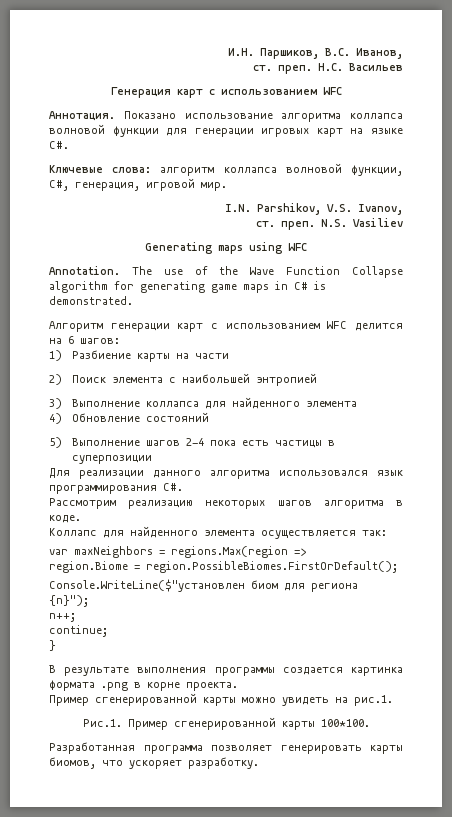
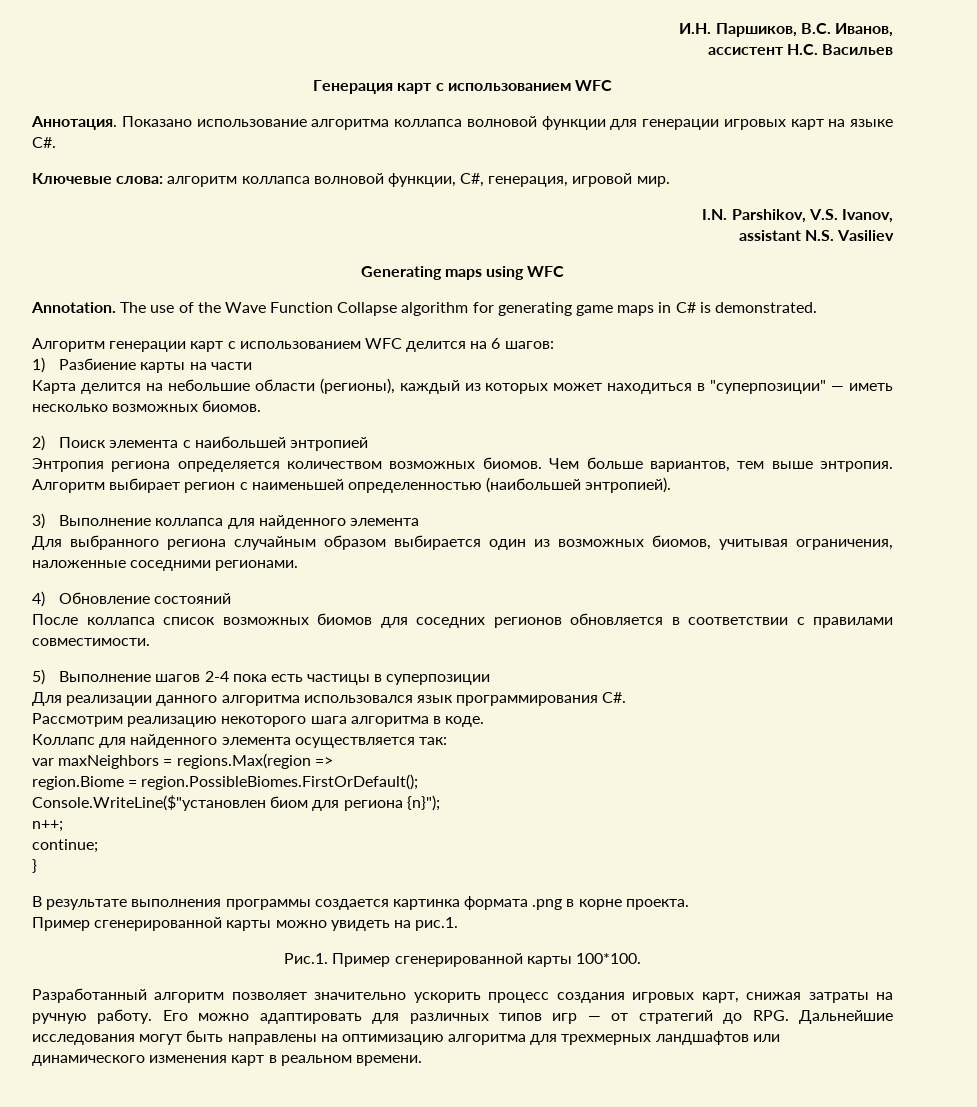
[253,65,312,74] ст. преп. -> [707,47,784,55] ассистент
[256,221,315,230] ст. преп. -> [738,230,801,241] assistant
(229, 356) none -> [32,378,894,394] [32,400,262,412] // Карта делится на небольшие области (регионы), каждый из которых может находиться в "суперпозиции" — иметь несколько возможных биомов.
(317, 379) none -> [32,457,893,472] [32,477,672,493] // Энтропия региона определяется количеством возможных биомов. Чем больше вариантов, тем выше энтропия. Алгоритм выбирает регион с наименьшей определенностью (наибольшей энтропией).
[49,412,209,424] 4) Обновление состояний -> [32,535,893,550] [32,560,299,571] [32,591,232,607] [32,613,893,628] [32,638,150,646] Для выбранного региона случайным образом выбирается один из возможных биомов, учитывая ограничения, наложенные соседними регионами. // 4) Обновление состояний // После коллапса список возможных биомов для соседних регионов обновляется в соответствии с правилами совместимости.
[205,500,312,509] некоторых шагов -> [221,716,347,727] некоторого шага
[49,742,403,754] [49,757,259,769] Разработанная программа позволяет генерировать карты биомов, что ускоряет разработку. -> [32,988,894,1003] [32,1009,894,1024] [32,1030,780,1045] [32,1055,422,1066] Разработанный алгоритм позволяет значительно ускорить процесс создания игровых карт, снижая затраты на ручную работу. Его можно адаптировать для различных типов игр — от стратегий до RPG. Дальнейшие исследования могут быть направлены на оптимизацию алгоритма для трехмерных ландшафтов или динамического изменения карт в реальном времени.

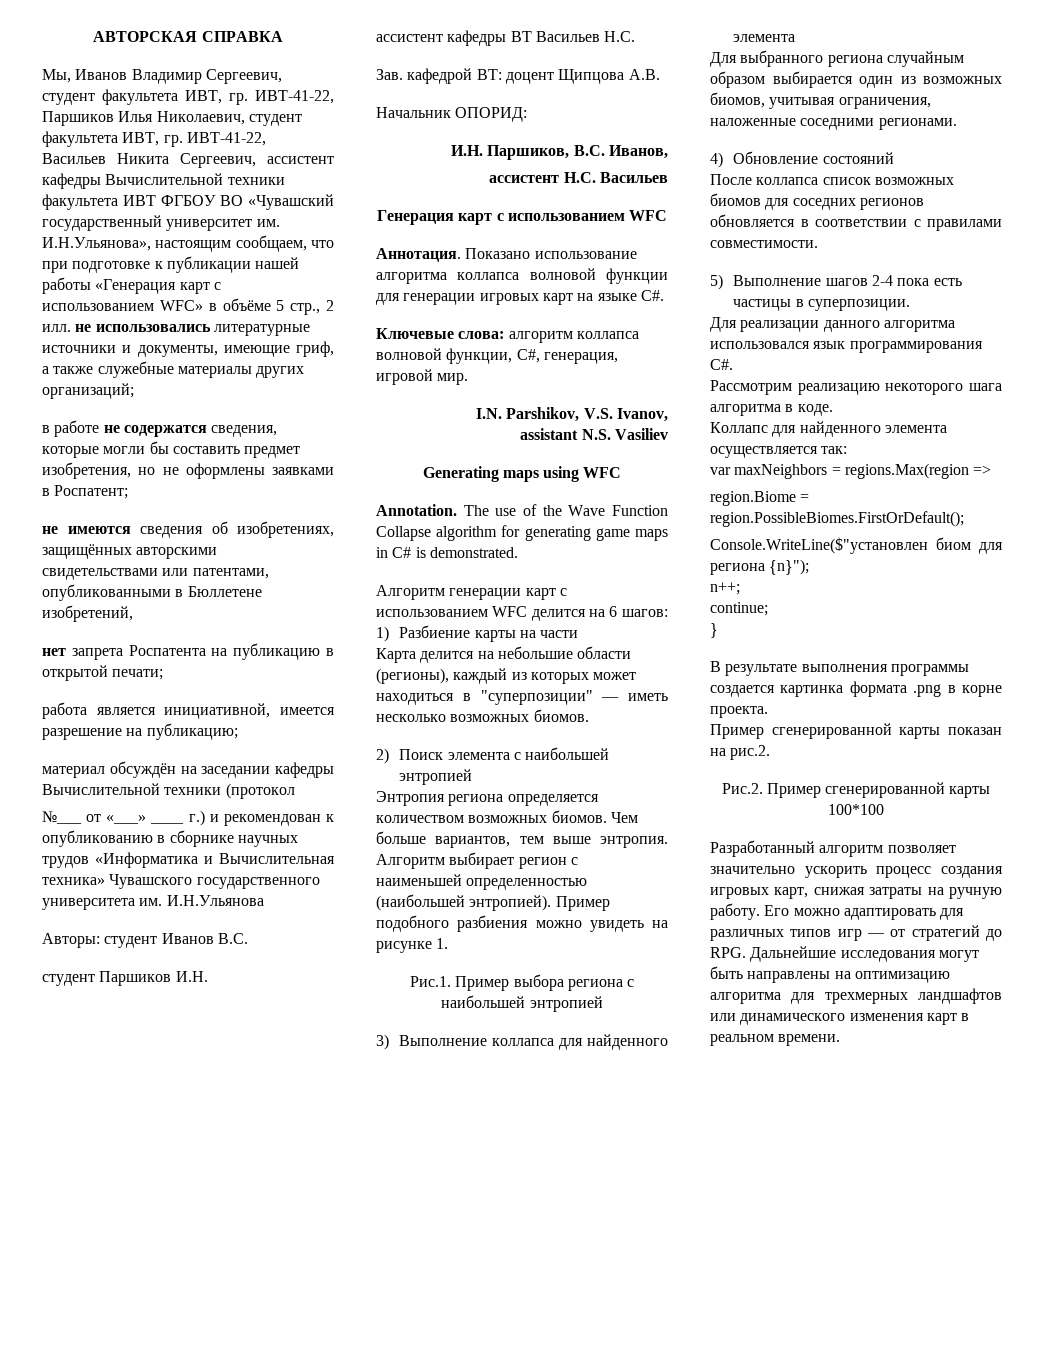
(679, 28) none -> [93,31,283,42] [42,69,282,84] [42,89,334,105] [42,111,302,126] [42,131,266,147] [42,153,334,168] [42,173,285,189] [42,194,334,210] [42,215,280,231] [42,235,334,252] [42,256,300,273] [42,277,221,294] [42,298,334,315] [42,324,310,336] [42,341,334,357] [42,361,305,378] [42,383,134,399] [42,420,278,437] [42,441,301,458] [42,462,334,479] [42,485,129,499] [42,521,334,538] [42,544,218,559] [42,568,269,580] [42,584,262,601] [42,605,133,622] [42,643,335,660] [42,665,164,681] [42,702,335,719] [42,723,238,740] [42,761,334,778] [42,783,295,799] [42,810,334,826] [42,830,298,847] [42,852,335,868] [42,874,320,889] [42,895,264,910] [42,933,248,948] [42,971,208,986] [376,30,636,46] [376,68,660,84] [376,107,528,122] АВТОРСКАЯ СПРАВКА // Мы, Иванов Владимир Сергеевич, студент факультета ИВТ, гр. ИВТ-41-22, Паршиков Илья Николаевич, студент факультета ИВТ, гр. ИВТ-41-22, Васильев Никита Сергеевич, ассистент кафедры Вычислительной техники факультета ИВТ ФГБОУ ВО «Чувашский государственный университет им. И.Н.Ульянова», настоящим сообщаем, что при подготовке к публикации нашей работы «Генерация карт с использованием WFC» в объёме 5 стр., 2 илл. не использовались литературные источники и документы, имеющие гриф, а также служебные материалы других организаций; // в работе не содержатся сведения, которые могли бы составить предмет изобретения, но не оформлены заявками в Роспатент; // не имеются сведения об изобретениях, защищённых авторскими свидетельствами или патентами, опубликованными в Бюллетене изобретений, // нет запрета Роспатента на публикацию в открытой печати; // работа является инициативной, имеется разрешение на публикацию; // материал обсуждён на заседании кафедры Вычислительной техники (протокол // №___ от «___» ____ г.) и рекомендован к опубликованию в сборнике научных трудов «Информатика и Вычислительная техника» Чувашского государственного университета им. И.Н.Ульянова // Авторы: студент Иванов В.С. // студент Паршиков И.Н. // ассистент кафедры ВТ Васильев Н.С. // Зав. кафедрой ВТ: доцент Щипцова А.В. // Начальник ОПОРИД: //
(672, 485) none -> [555,896,610,911] [376,915,668,932] [376,938,449,953] [409,974,635,991] [441,995,603,1012] Пример подобного разбиения можно увидеть на рисунке 1. // Рис.1. Пример выбора региона с наибольшей энтропией
[386,674,491,685] суперпозиции -> [807,299,910,311] суперпозиции.
[275,917,459,931] [284,953,641,967] можно увидеть на рис.1. // Рис.1. Пример сгенерированной карты 100*100. -> [948,727,1002,735] [710,745,771,760] [721,782,991,798] [828,804,884,815] показан на рис.2. // Рис.2. Пример сгенерированной карты 100*100

